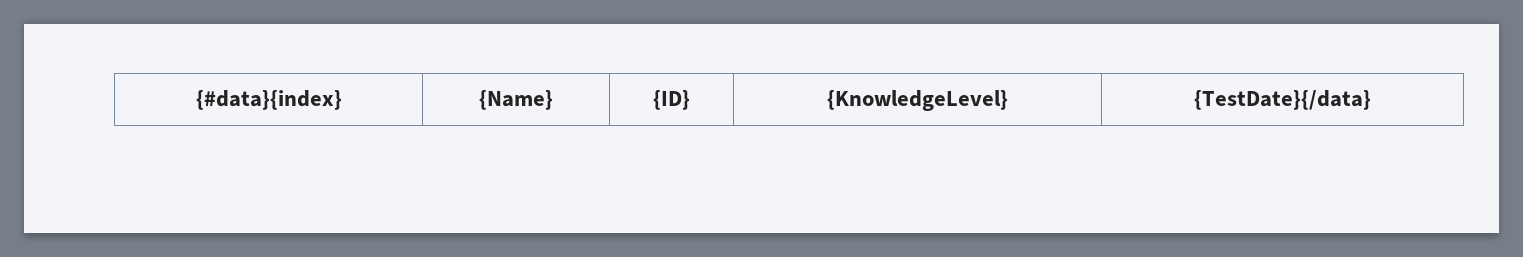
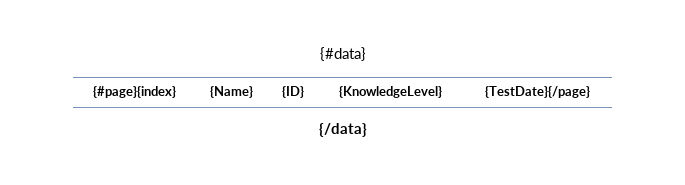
[195,90,342,110] {#data}{index} -> [319,47,366,61] [92,86,176,98] {#data} // {#page}{index}
[1194,90,1372,110] {TestDate}{/data} -> [485,86,590,98] [318,123,367,137] {TestDate}{/page} // {/data}

